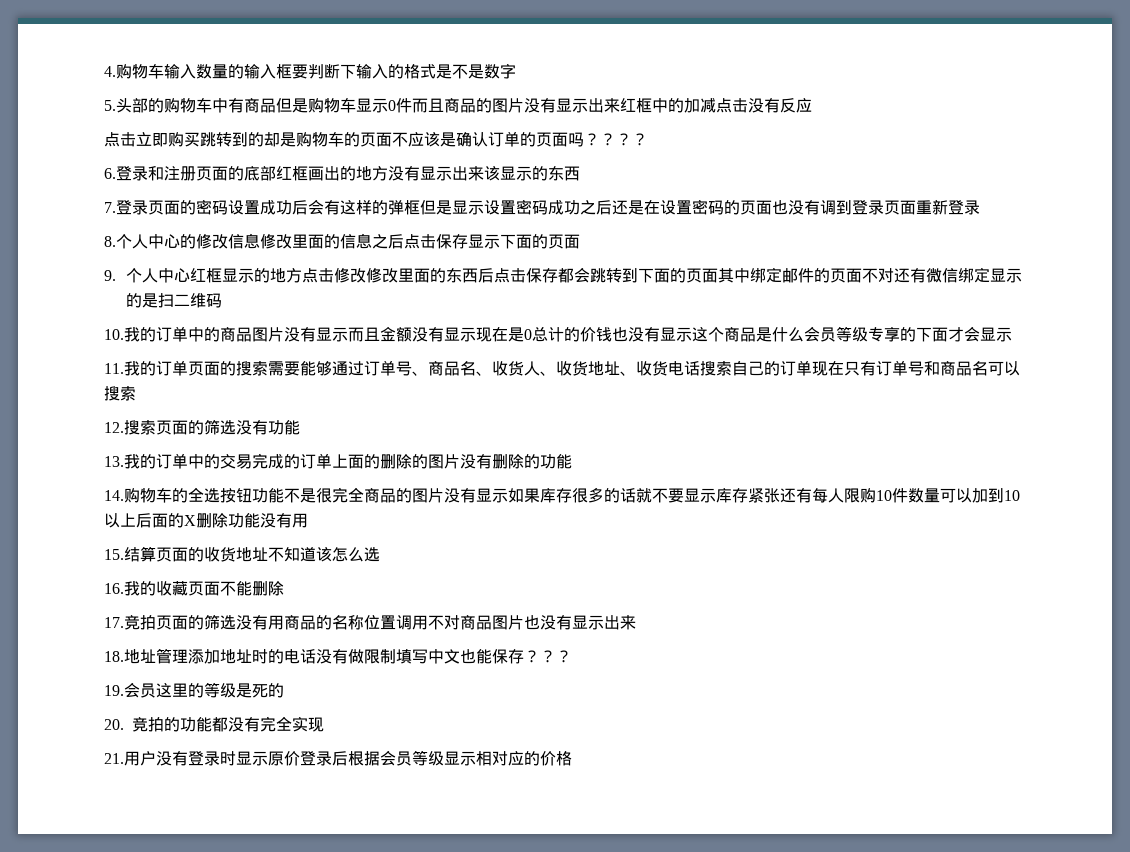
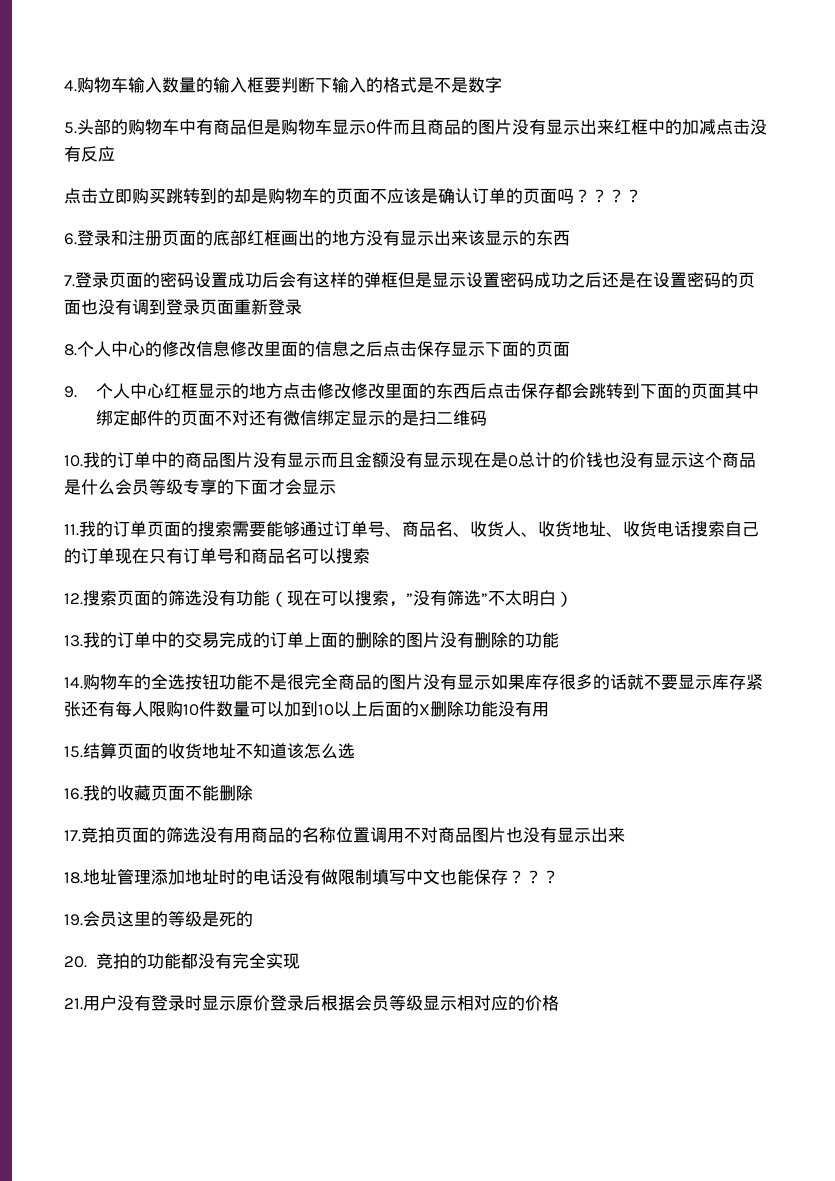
(300, 427) none -> [270,590,573,607] （现在可以搜索，”没有筛选”不太明白）

